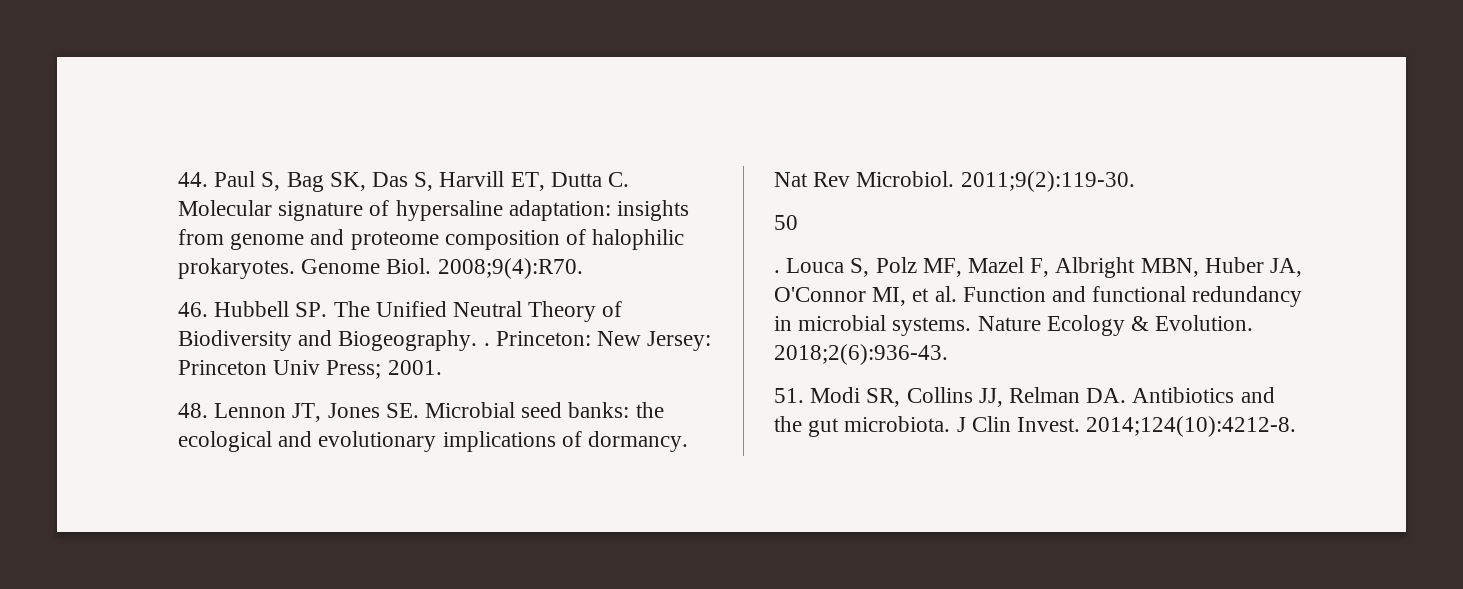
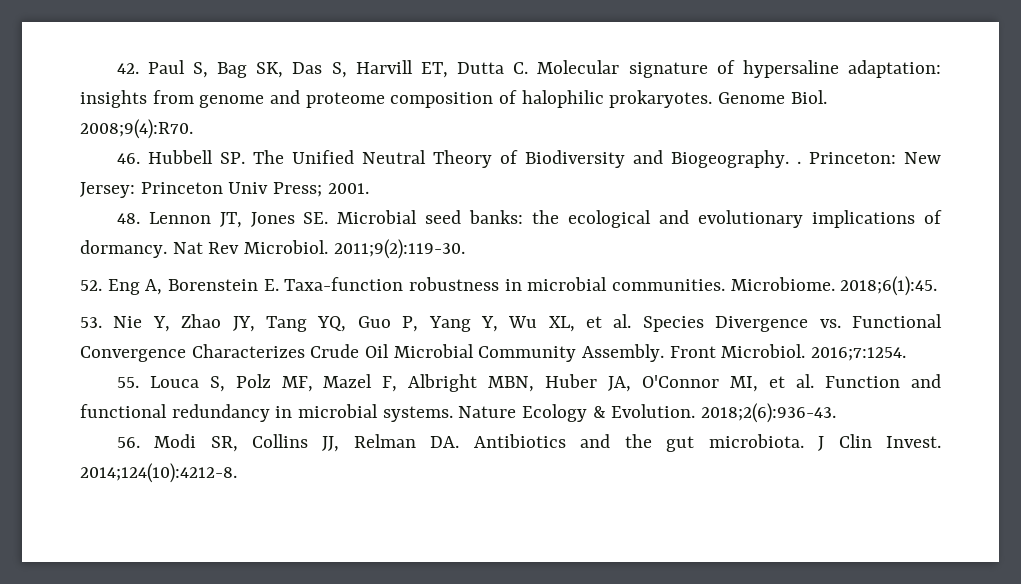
[178,172,208,187] 44. -> [116,63,139,74] 42.
[774,215,798,230] [774,270,780,273] 50 // . -> [80,276,938,296] [80,314,943,332] [80,344,907,362] [116,377,139,388] 52. Eng A, Borenstein E. Taxa-function robustness in microbial communities. Microbiome. 2018;6(1):45. // 53. Nie Y, Zhao JY, Tang YQ, Guo P, Yang Y, Wu XL, et al. Species Divergence vs. Functional Convergence Characterizes Crude Oil Microbial Community Assembly. Front Microbiol. 2016;7:1254. // 55.
[774,388,804,403] 51. -> [116,437,140,448] 56.

